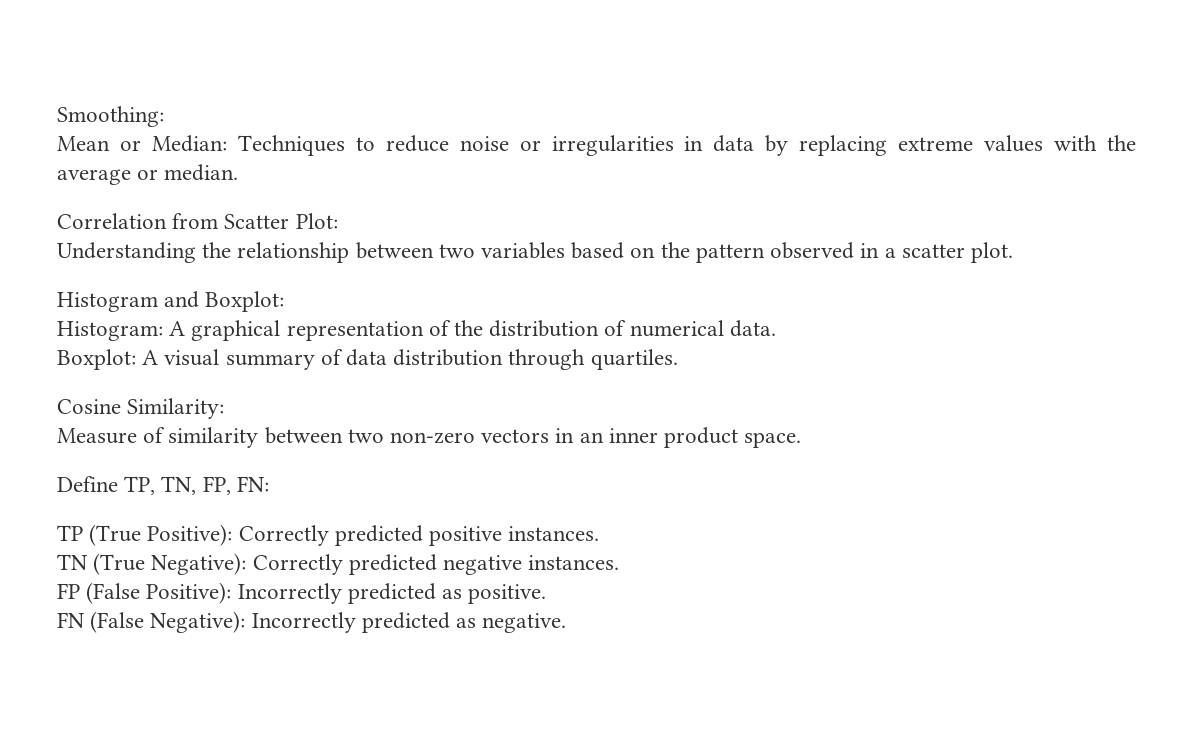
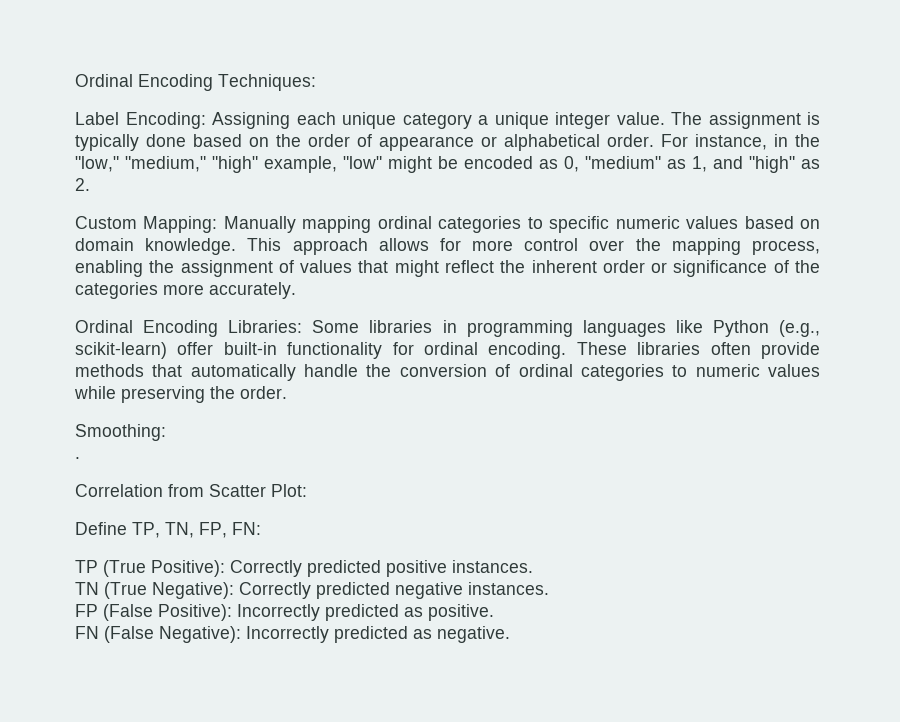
[57,106,164,127] [57,135,1136,156] [57,164,239,185] [57,213,338,229] [57,242,1013,263] [57,291,285,312] [57,320,776,341] [57,349,678,370] [57,398,225,419] [57,427,802,448] Smoothing: // Mean or Median: Techniques to reduce noise or irregularities in data by replacing extreme values with the average or median. // Correlation from Scatter Plot: // Understanding the relationship between two variables based on the pattern observed in a scatter plot. // Histogram and Boxplot: // Histogram: A graphical representation of the distribution of numerical data. // Boxplot: A visual summary of data distribution through quartiles. // Cosine Similarity: // Measure of similarity between two non-zero vectors in an inner product space. -> [75,74,316,91] [75,112,820,129] [75,134,820,151] [75,156,820,173] [75,178,90,191] [75,216,821,233] [75,238,820,255] [75,260,821,277] [75,282,296,299] [75,320,821,337] [75,342,820,359] [75,364,821,381] [74,386,287,403] [75,424,166,441] [75,457,80,459] [75,484,307,497] Ordinal Encoding Techniques: // Label Encoding: Assigning each unique category a unique integer value. The assignment is typically done based on the order of appearance or alphabetical order. For instance, in the "low," "medium," "high" example, "low" might be encoded as 0, "medium" as 1, and "high" as 2. // Custom Mapping: Manually mapping ordinal categories to specific numeric values based on domain knowledge. This approach allows for more control over the mapping process, enabling the assignment of values that might reflect the inherent order or significance of the categories more accurately. // Ordinal Encoding Libraries: Some libraries in programming languages like Python (e.g., scikit-learn) offer built-in functionality for ordinal encoding. These libraries often provide methods that automatically handle the conversion of ordinal categories to numeric values while preserving the order. // Smoothing: // . // Correlation from Scatter Plot:

